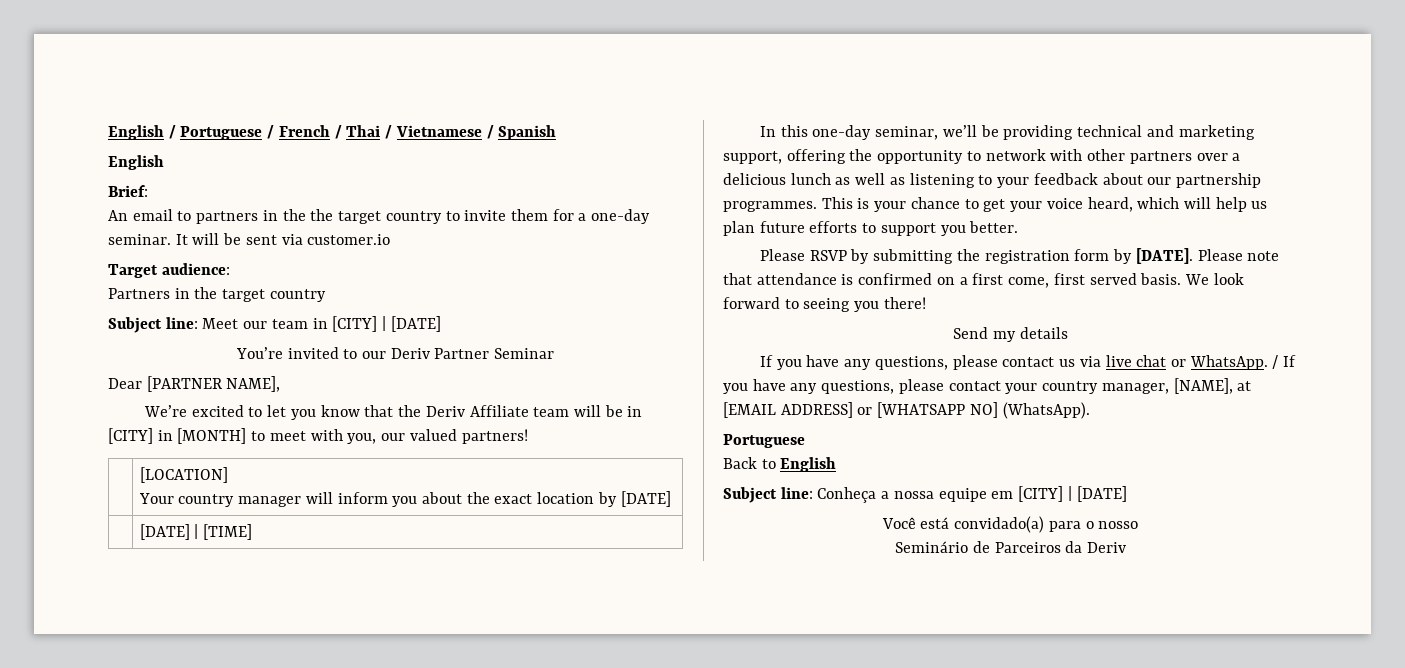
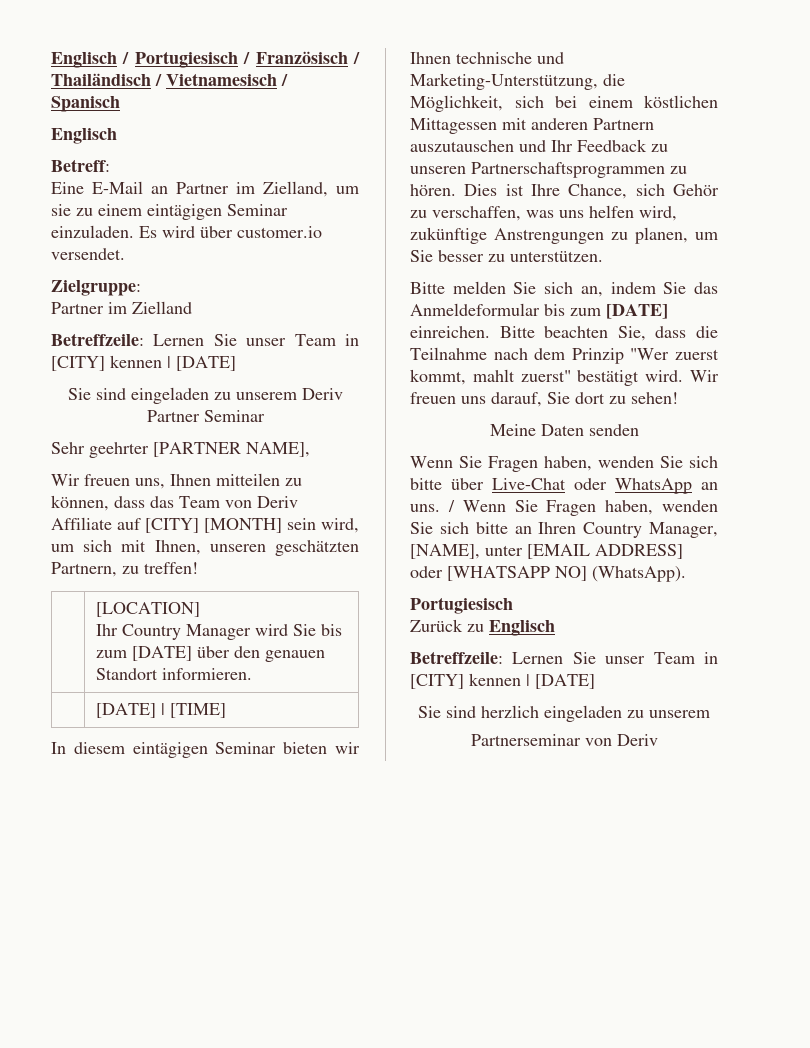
[108,125,557,140] [108,155,164,170] [108,185,148,197] [108,209,651,224] [108,233,391,245] [108,263,230,278] [108,287,326,302] [108,316,441,333] [235,347,386,359] English / Portuguese / French / Thai / Vietnamese / Spanish // English // Brief: // An email to partners in the the target country to invite them for a one-day seminar. It will be sent via customer.io // Target audience: // Partners in the target country // Subject line: Meet our team in [CITY] | [DATE] // You’re invited to our -> [51,51,360,68] [51,73,288,86] [51,96,120,112] [51,128,117,144] [51,159,110,172] [51,181,359,197] [51,204,288,220] [51,225,322,238] [51,248,125,260] [51,280,141,296] [51,301,192,314] [51,333,359,346] [51,355,236,371] [67,387,297,404] Englisch / Portugiesisch / Französisch / Thailändisch / Vietnamesisch / Spanisch // Englisch // Betreff: // Eine E-Mail an Partner im Zielland, um sie zu einem eintägigen Seminar einzuladen. Es wird über customer.io versendet. // Zielgruppe: // Partner im Zielland // Betreffzeile: Lernen Sie unser Team in [CITY] kennen | [DATE] // Sie sind eingeladen zu unserem
[108,378,142,389] Dear -> [51,442,149,458] Sehr geehrter
[144,405,643,420] [108,428,528,444] [139,467,228,483] [138,491,671,507] [139,524,253,540] [760,125,1255,140] [723,149,1241,164] [723,173,1261,188] [723,197,1268,212] [723,221,1019,236] [760,248,1280,264] [723,273,1244,288] [723,297,926,312] [953,327,1068,342] [760,355,1297,370] [723,378,1252,394] We’re excited to let you know that the Deriv Affiliate team will be in [CITY] in [MONTH] to meet with you, our valued partners! // | [LOCATION] // Your country manager will inform you about the exact location by [DATE] // | [DATE] | [TIME] // In this one-day seminar, we’ll be providing technical and marketing support, offering the opportunity to network with other partners over a delicious lunch as well as listening to your feedback about our partnership programmes. This is your chance to get your voice heard, which will help us plan future efforts to support you better. // Please RSVP by submitting the registration form by [DATE]. Please note that attendance is confirmed on a first come, first served basis. We look forward to seeing you there! // Send my details // If you have any questions, please contact us via live chat or WhatsApp. / If you have any questions, please contact your country manager, [NAME], at -> [51,473,302,489] [51,495,298,511] [51,517,359,533] [51,540,359,556] [51,562,198,577] [96,602,201,617] [96,624,343,640] [96,646,326,662] [96,668,253,680] [96,703,227,718] [51,742,361,758] [410,52,564,64] [410,73,625,90] [410,95,718,112] [410,118,654,134] [410,139,668,152] [410,162,687,178] [410,184,719,199] [410,205,677,221] [410,227,718,244] [410,250,603,262] [410,281,718,297] [410,303,668,319] [410,326,718,341] [410,347,719,364] [410,369,719,386] [410,392,678,407] [489,424,639,436] [410,456,718,472] [410,478,718,494] [410,500,718,516] [410,522,718,538] [410,544,523,559] Wir freuen uns, Ihnen mitteilen zu können, dass das Team von Deriv Affiliate auf [CITY] [MONTH] sein wird, um sich mit Ihnen, unseren geschätzten Partnern, zu treffen! // | [LOCATION] // Ihr Country Manager wird Sie bis zum [DATE] über den genauen Standort informieren. // | [DATE] | [TIME] // In diesem eintägigen Seminar bieten wir Ihnen technische und Marketing-Unterstützung, die Möglichkeit, sich bei einem köstlichen Mittagessen mit anderen Partnern auszutauschen und Ihr Feedback zu unseren Partnerschaftsprogrammen zu hören. Dies ist Ihre Chance, sich Gehör zu verschaffen, was uns helfen wird, zukünftige Anstrengungen zu planen, um Sie besser zu unterstützen. // Bitte melden Sie sich an, indem Sie das Anmeldeformular bis zum [DATE] einreichen. Bitte beachten Sie, dass die Teilnahme nach dem Prinzip "Wer zuerst kommt, mahlt zuerst" bestätigt wird. Wir freuen uns darauf, Sie dort zu sehen! // Meine Daten senden // Wenn Sie Fragen haben, wenden Sie sich bitte über Live-Chat oder WhatsApp an uns. / Wenn Sie Fragen haben, wenden Sie sich bitte an Ihren Country Manager, [NAME], unter
[857,407,873,415] or -> [410,566,443,578] oder
[723,434,805,448] [723,457,837,472] [723,486,1127,503] [881,516,1139,533] [895,541,1083,553] Portuguese // Back to English // Subject line: Conheça a nossa equipe em [CITY] | [DATE] // Você está convidado(a) para o nosso // Seminário de Parceiros da -> [410,597,513,614] [410,619,555,636] [410,651,718,664] [410,673,595,689] [418,705,710,722] [470,734,612,746] Portugiesisch // Zurück zu Englisch // Betreffzeile: Lernen Sie unser Team in [CITY] kennen | [DATE] // Sie sind herzlich eingeladen zu unserem // Partnerseminar von

